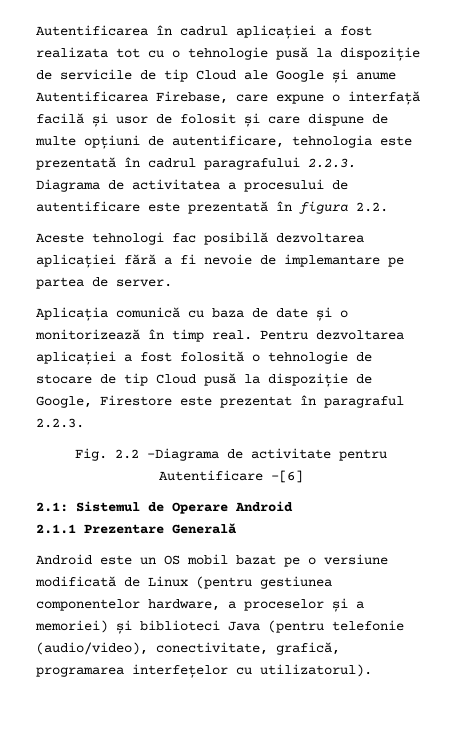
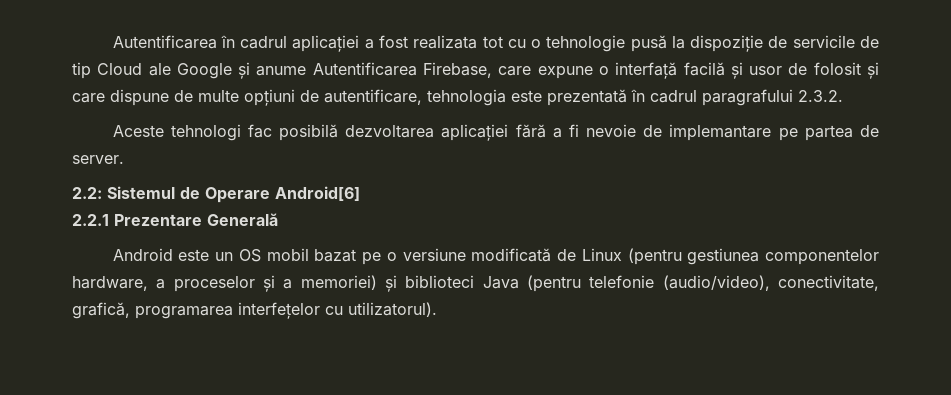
[308,158,356,168] [36,179,348,192] [36,201,388,214] 2.2.3. Diagrama de activitatea a procesului de autentificare este prezentată în figura 2.2. -> [798,90,843,102] 2.3.2.
[36,307,348,321] [35,329,404,342] [36,351,372,365] [36,373,372,387] [36,395,404,408] [36,418,84,428] [74,448,387,461] [158,470,303,483] [36,502,68,512] Aplicația comunică cu baza de date și o monitorizează în timp real. Pentru dezvoltarea aplicației a fost folosită o tehnologie de stocare de tip Cloud pusă la dispoziție de Google, Firestore este prezentat în paragraful 2.2.3. // Fig. 2.2 -Diagrama de activitate pentru Autentificare -[6] // 2.1: -> [72,187,102,199] 2.2:
[235,501,293,512] [36,524,76,534] Android // 2.1.1 -> [275,186,360,201] [72,214,109,226] Android[6] // 2.2.1

